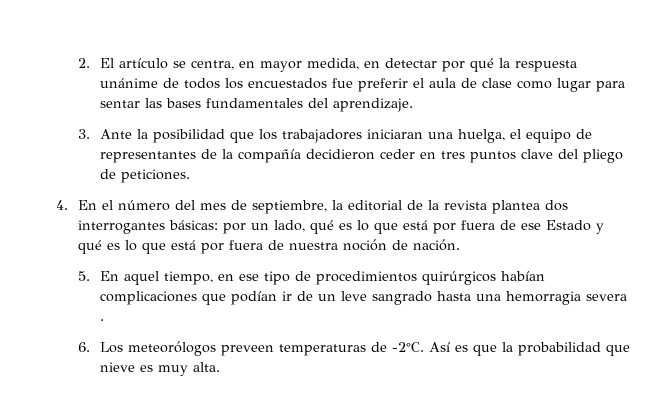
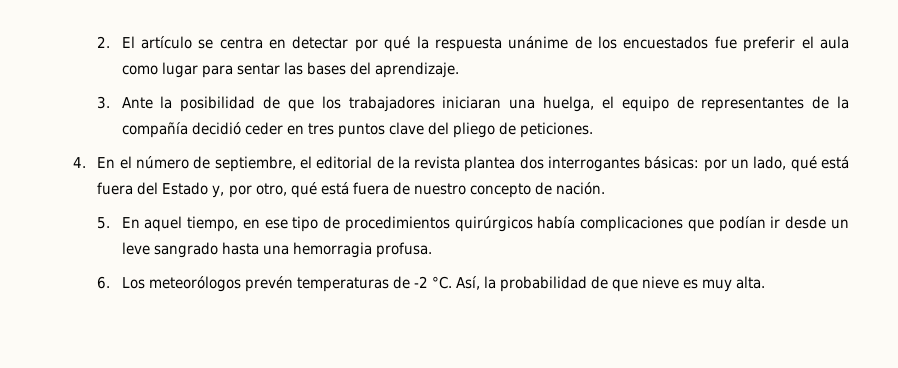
[191,58,360,72] centra, en mayor medida, -> [219,37,263,49] centra
[184,78,221,89] todos -> (592, 42) none
[461,78,513,88] de clase -> (849, 42) none
[206,98,304,108] fundamentales -> (346, 68) none
(226, 136) none -> [263,96,281,109] de
[306,149,376,160] decidieron -> [191,122,241,135] decidió
[175,200,227,210] del mes -> (189, 162) none
[332,200,344,210] la -> [299,156,312,169] el
[339,220,605,234] [78,239,388,254] es lo que está por fuera de ese Estado y qué es lo que está por fuera de nuestra noción -> [820,156,849,169] [97,182,531,198] está fuera del Estado y, por otro, qué está fuera de nuestro concepto
[501,271,546,281] habían -> [537,216,576,229] había
[297,291,314,301] de -> [785,216,827,229] desde
[586,294,628,301] [100,319,105,321] severa . -> [375,242,432,258] profusa.
[221,345,275,356] preveen -> [244,276,293,292] prevén
[392,342,498,356] -2°C. Así es que -> [413,276,480,290] -2 °C. Así,
(602, 349) none -> [591,276,609,289] de

